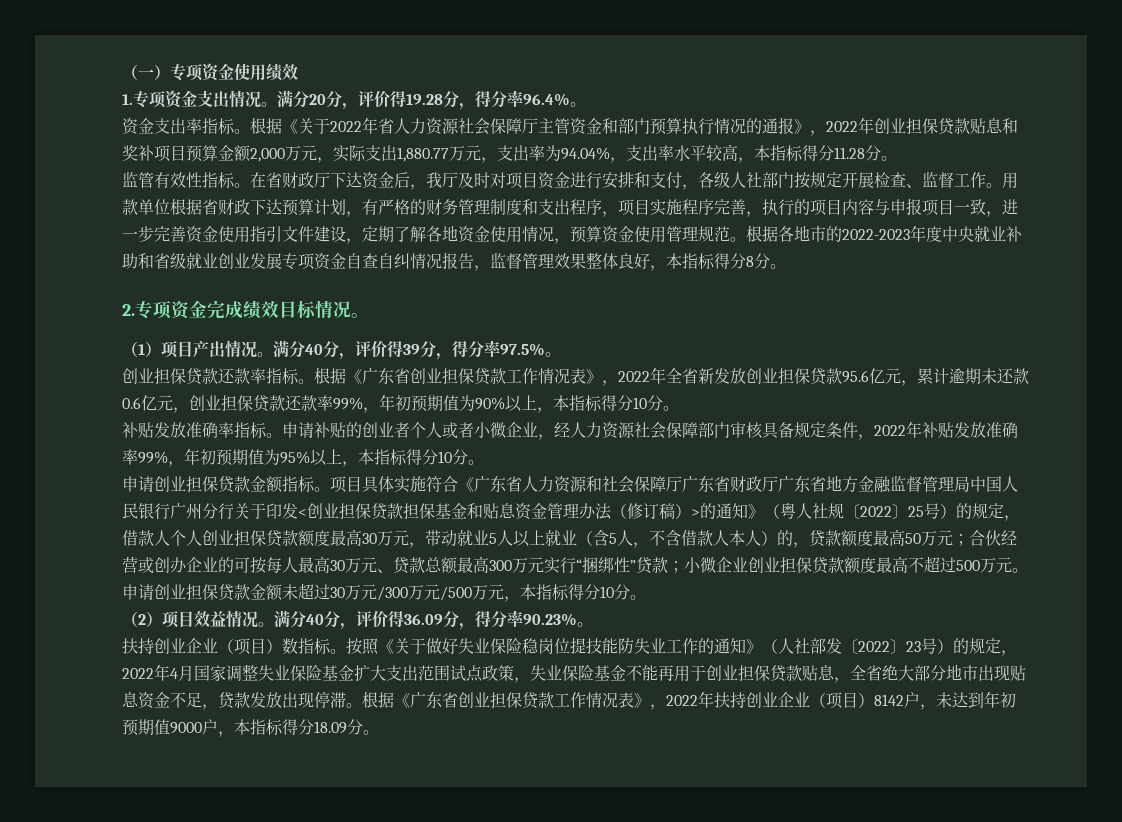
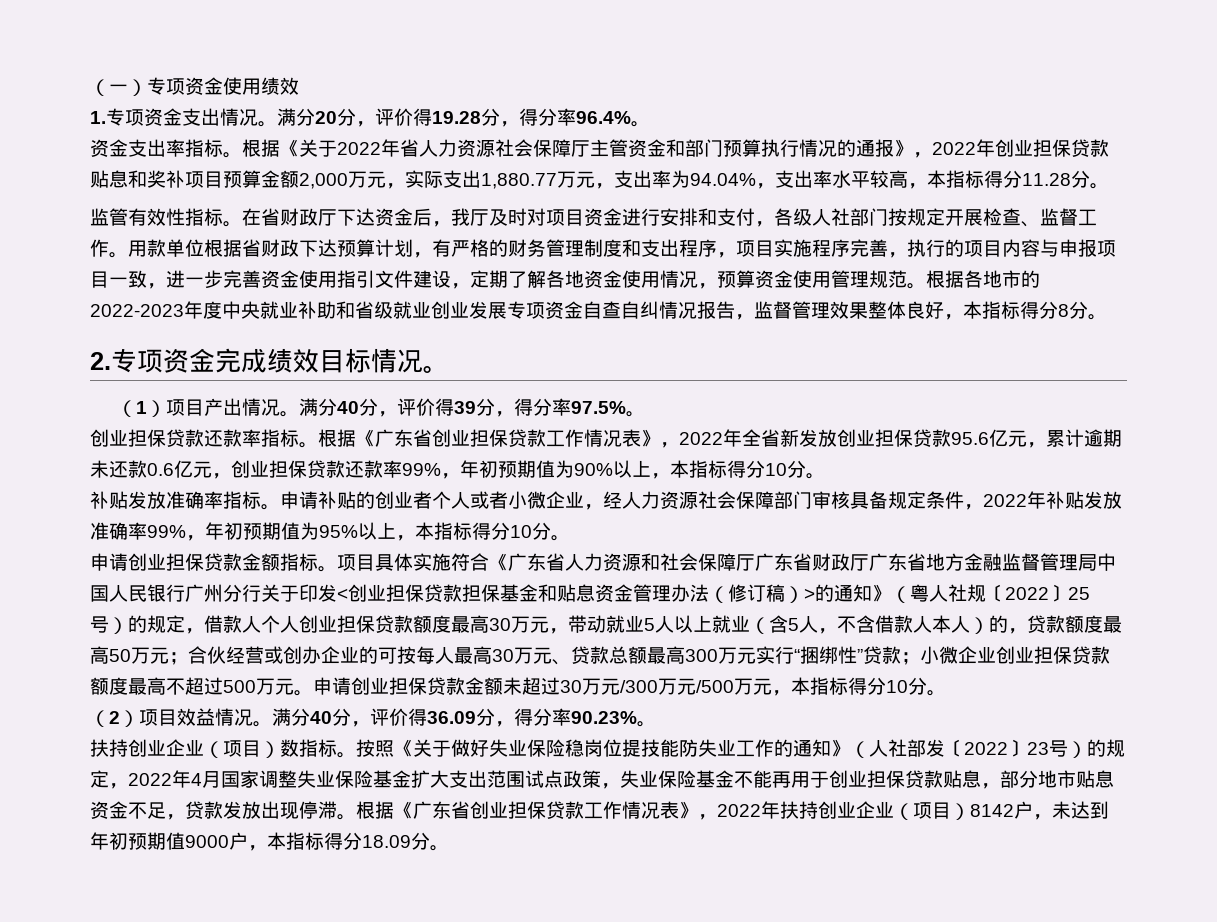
[850,665,914,681] 全省绝大 -> (1000, 786) none
[978,665,1010,681] 出现 -> (1076, 779) none

